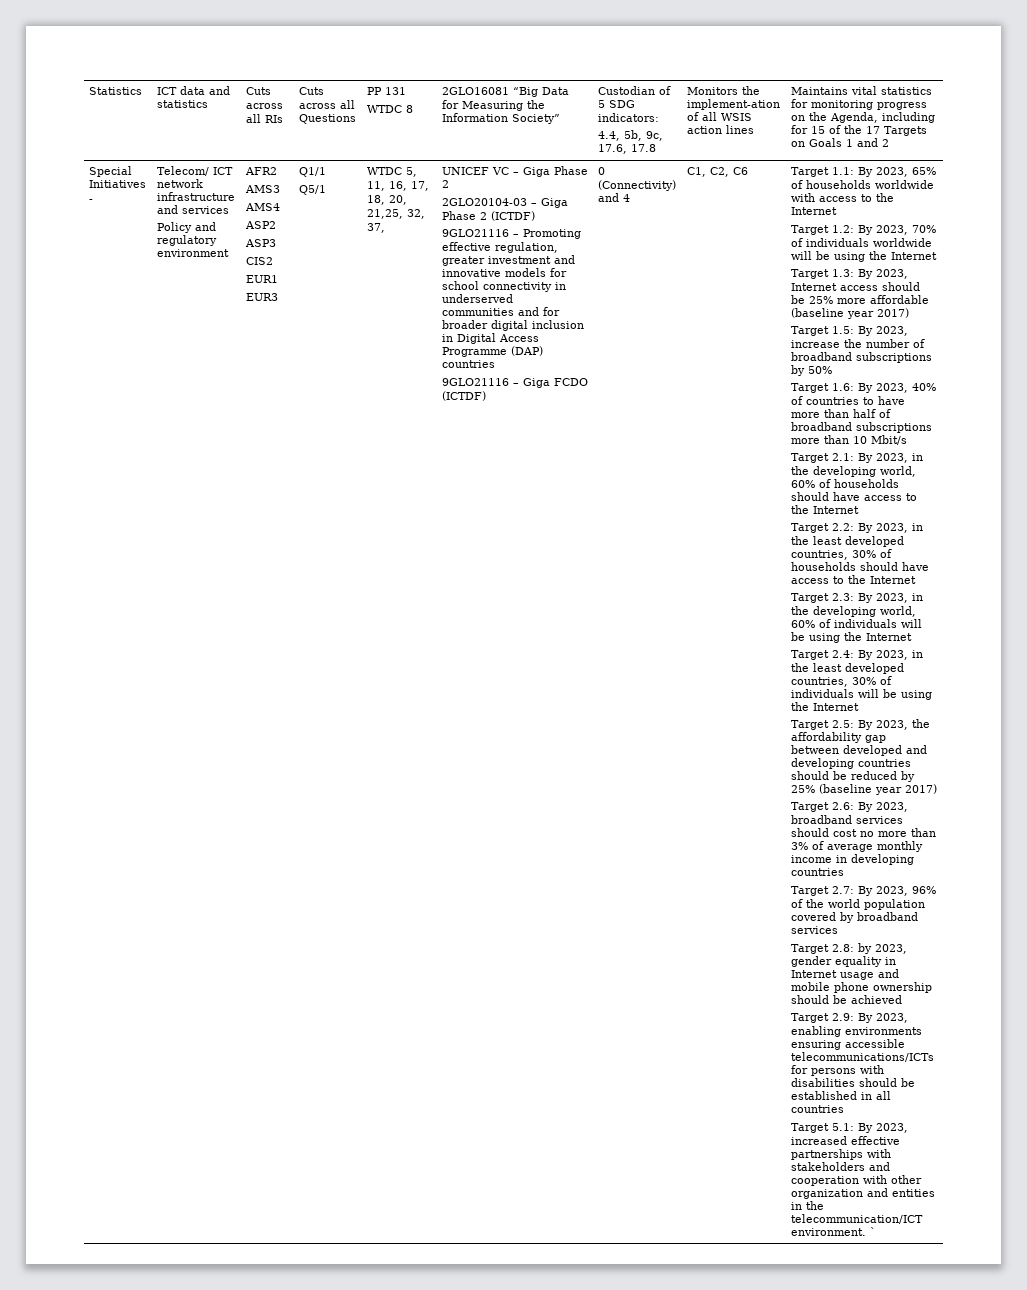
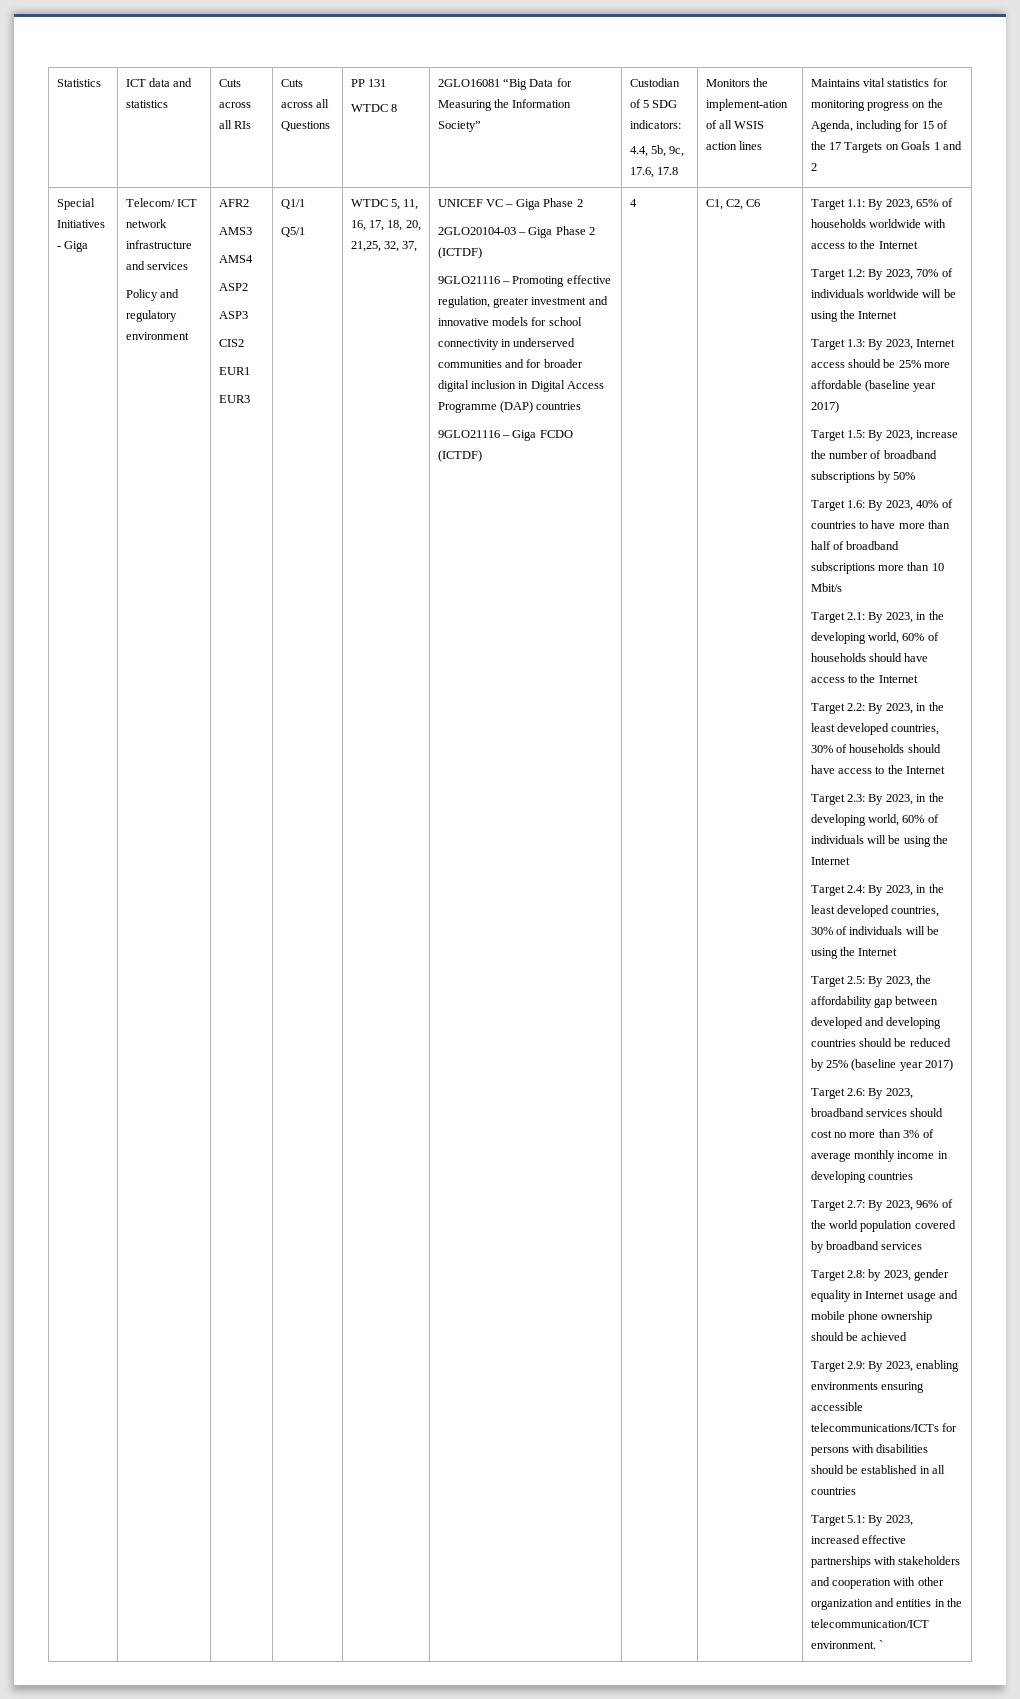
(94, 200) none -> [64,241,89,252] Giga
[598,167,606,175] [598,180,677,191] [598,193,620,202] 0 (Connectivity) and -> (482, 456) none

